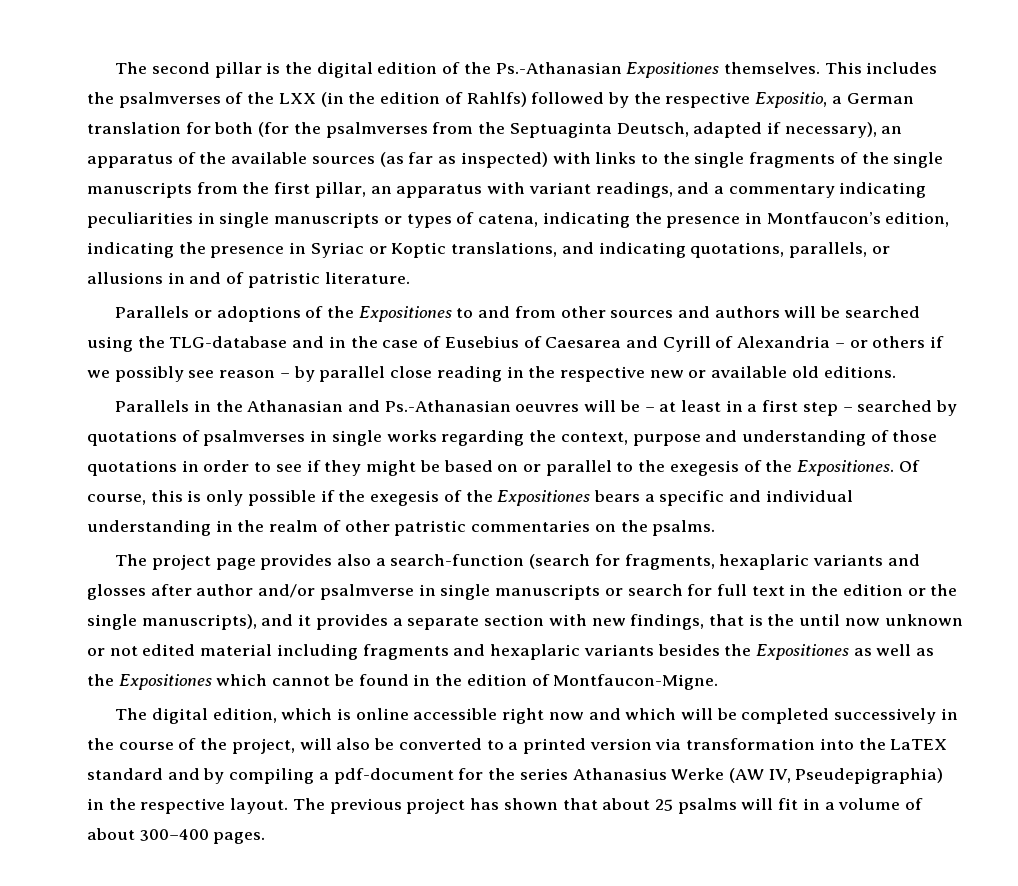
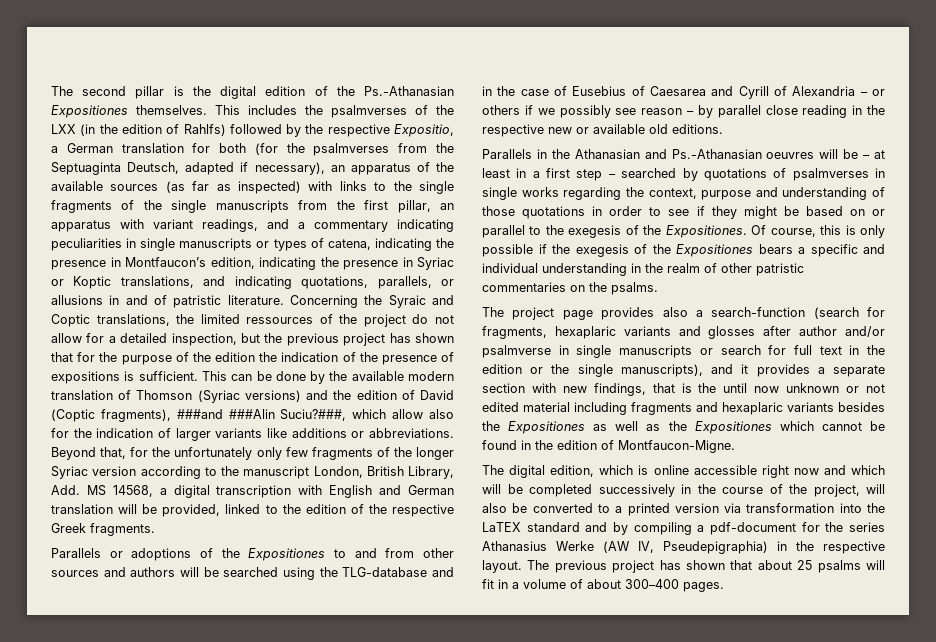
(410, 278) none -> [290,295,454,308] [51,314,454,327] [51,333,454,346] [51,352,455,365] [51,371,455,384] [51,390,455,403] [51,409,454,422] [51,428,454,441] [51,447,455,460] [51,466,454,479] [51,485,455,498] [51,504,454,517] [51,523,155,536] Concerning the Syraic and Coptic translations, the limited ressources of the project do not allow for a detailed inspection, but the previous project has shown that for the purpose of the edition the indication of the presence of expositions is sufficient. This can be done by the available modern translation of Thomson (Syriac versions) and the edition of David (Coptic fragments), ###and ###Alin Suciu?###, which allow also for the indication of larger variants like additions or abbreviations. Beyond that, for the unfortunately only few fragments of the longer Syriac version according to the manuscript London, British Library, Add. MS 14568, a digital transcription with English and German translation will be provided, linked to the edition of the respective Greek fragments.

